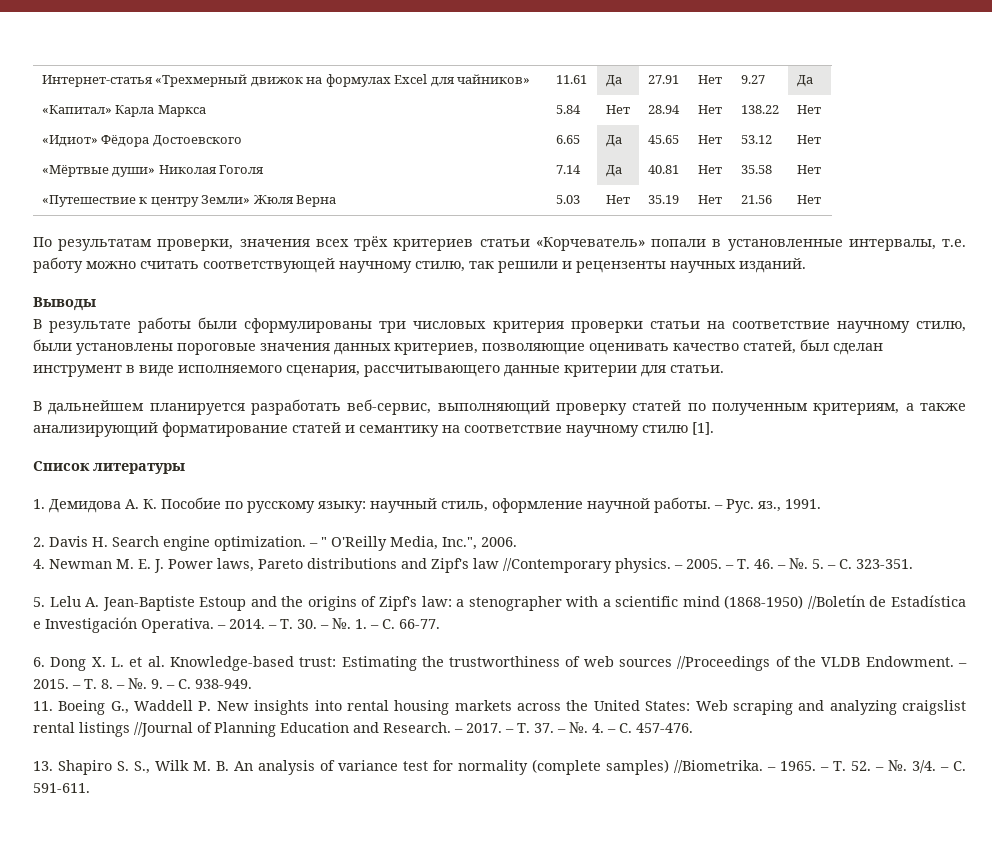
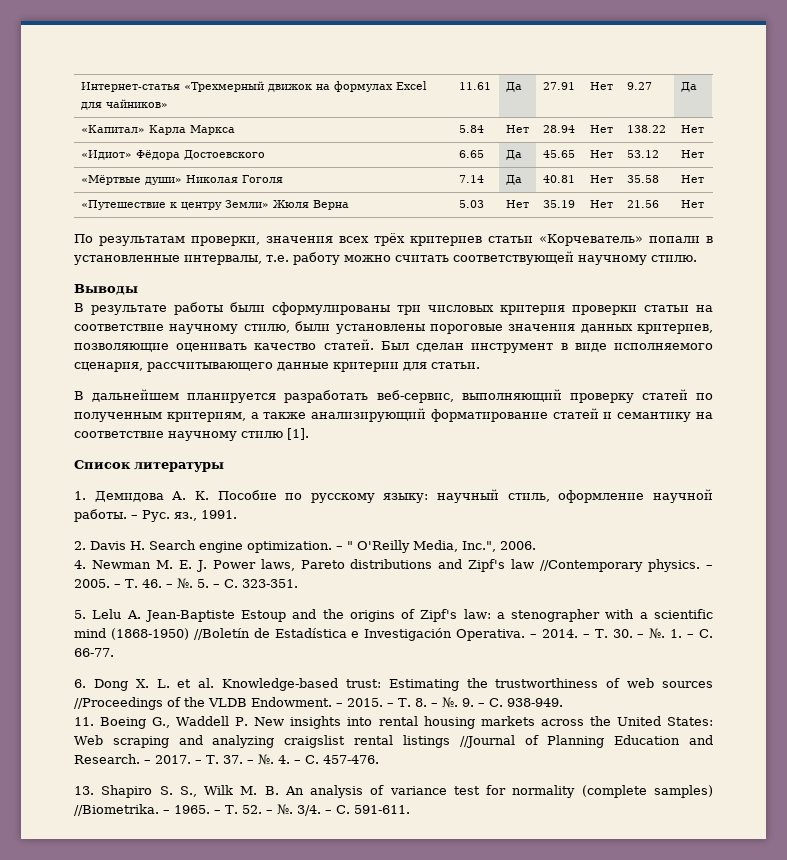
[415,258,806,273] стилю, так решили и рецензенты научных изданий. -> [651,255,697,262] стилю.
[743,339,829,354] статей, был -> [323,339,409,350] статей. Был

